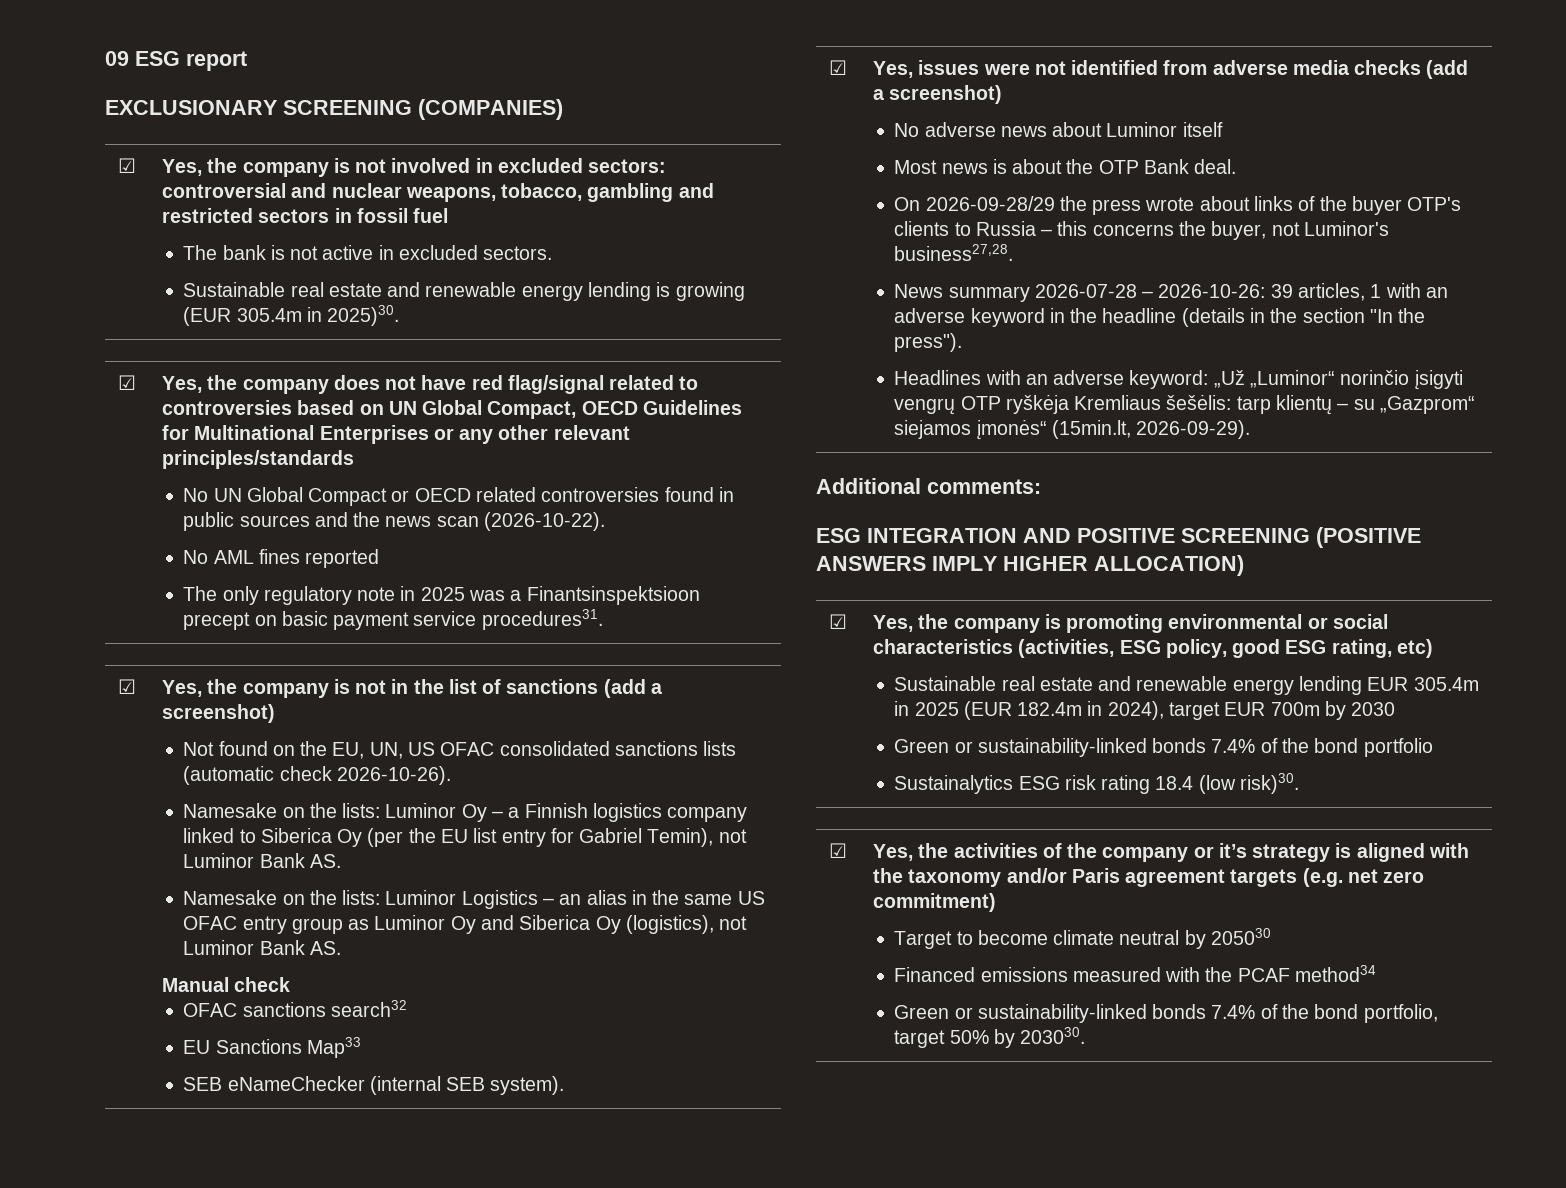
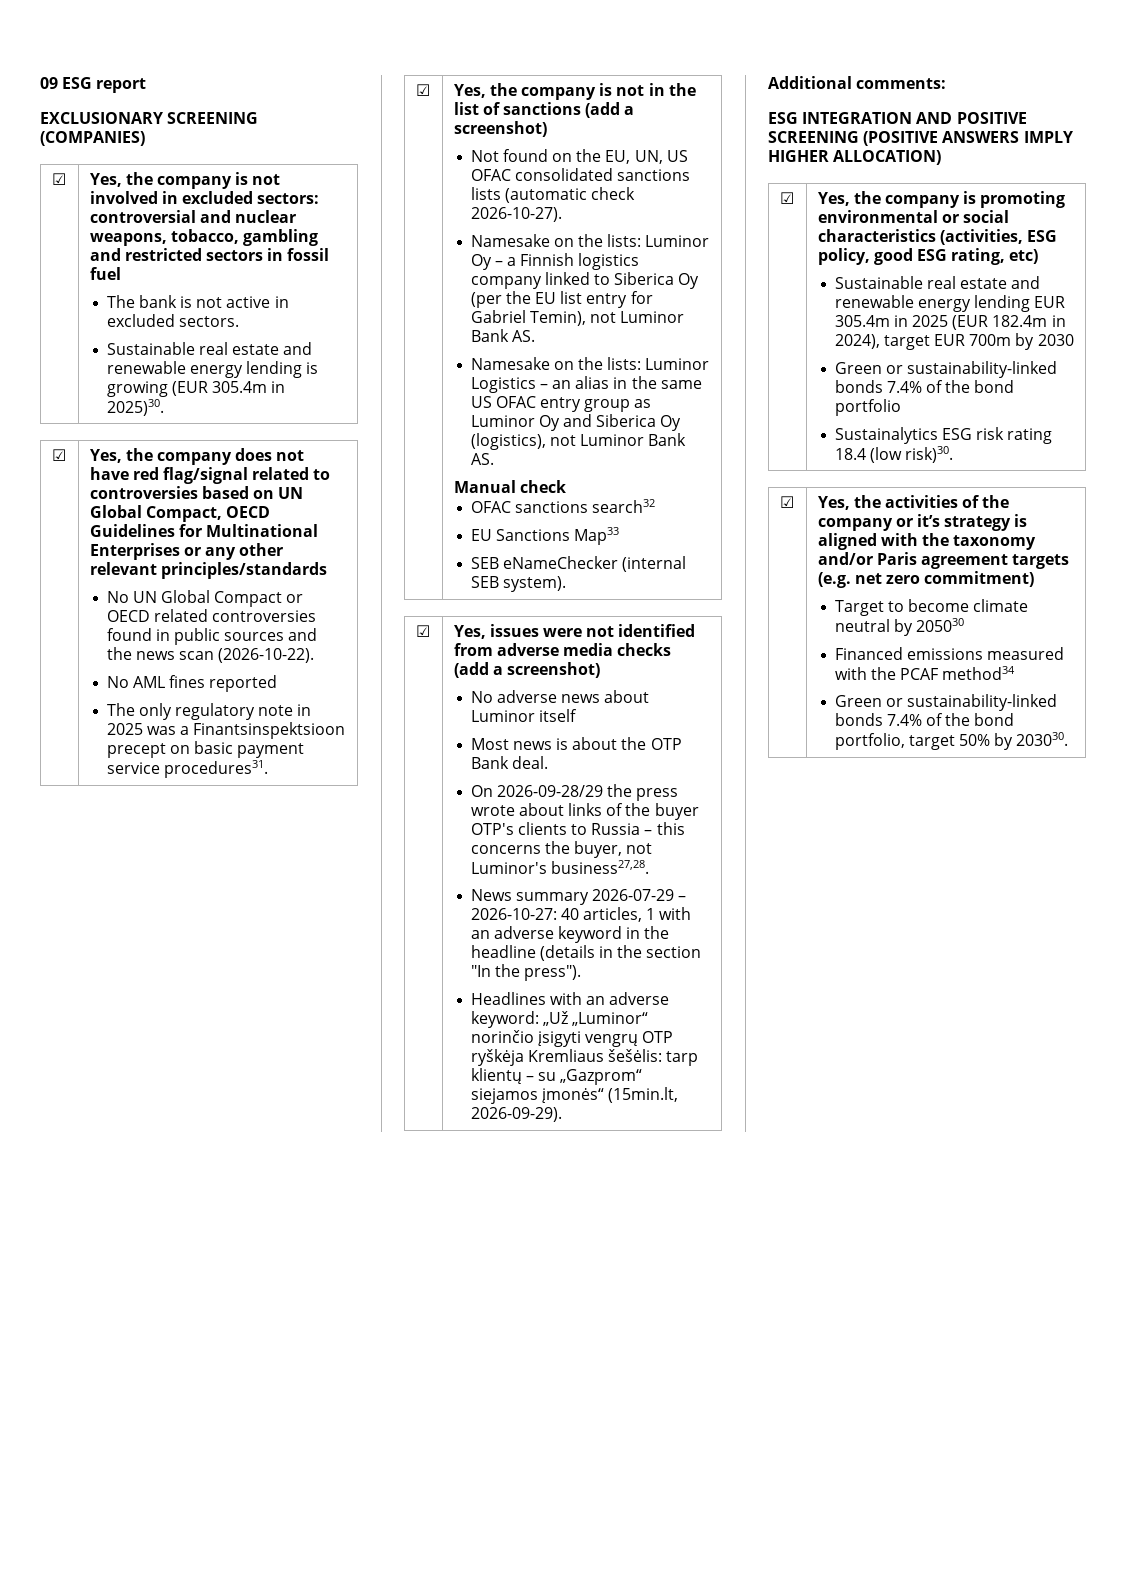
[336,766,451,785] 2026-10-26). -> [470,207,562,222] 2026-10-27).
[1034,284,1293,298] 2026-07-28 – 2026-10-26: 39 -> [592,889,687,901] [470,908,579,920] 2026-07-29 – 2026-10-27: 40

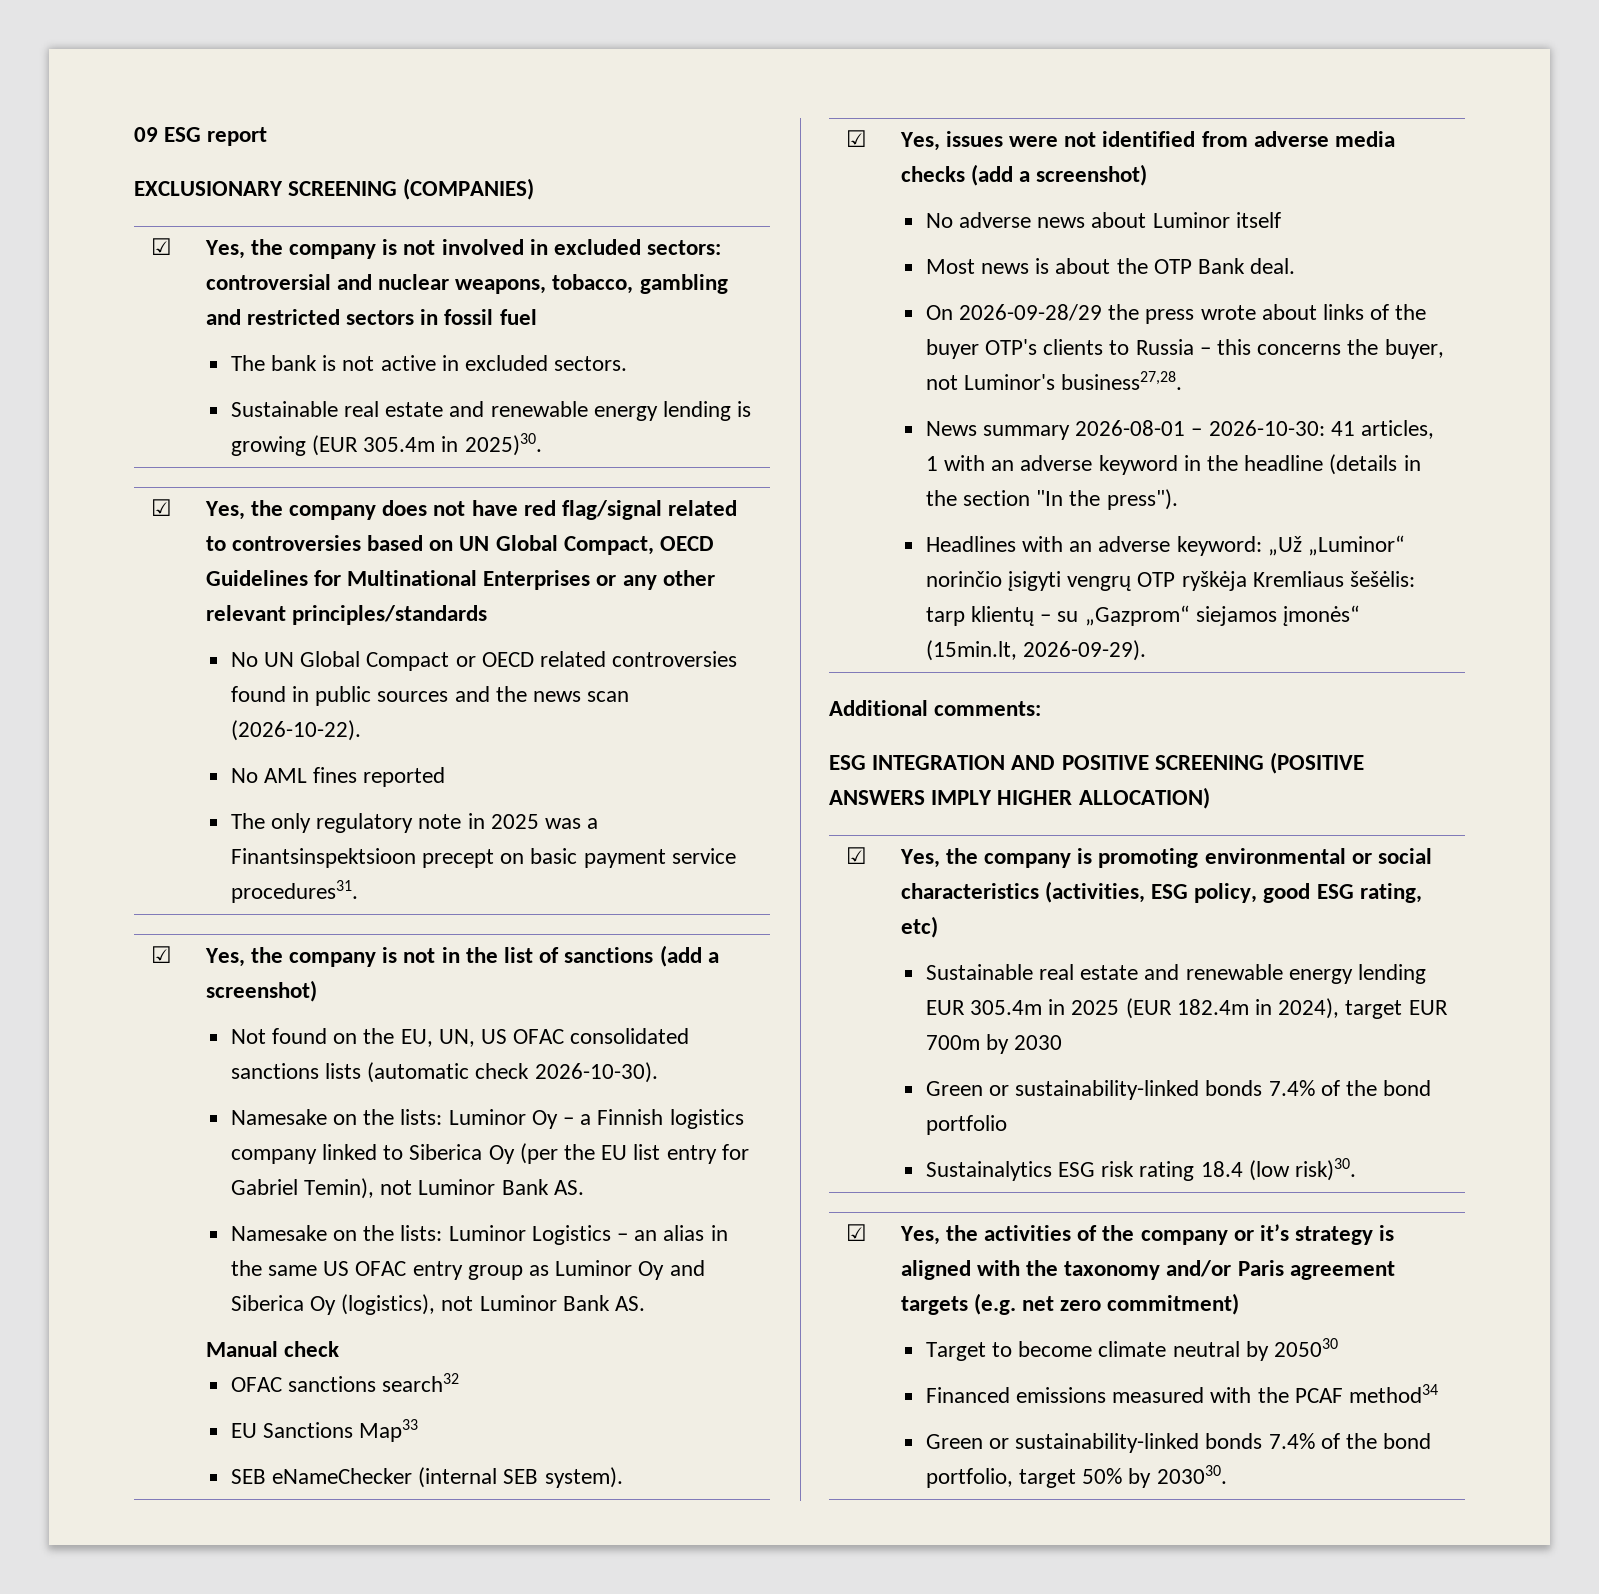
[470,207,562,222] 2026-10-27). -> [534,1062,658,1083] 2026-10-30).
[592,889,687,901] [470,908,579,920] 2026-07-29 – 2026-10-27: 40 -> [1075,420,1355,436] 2026-08-01 – 2026-10-30: 41

